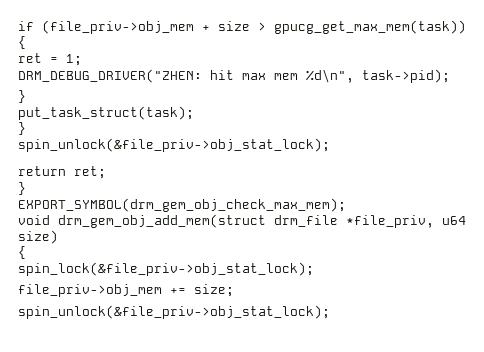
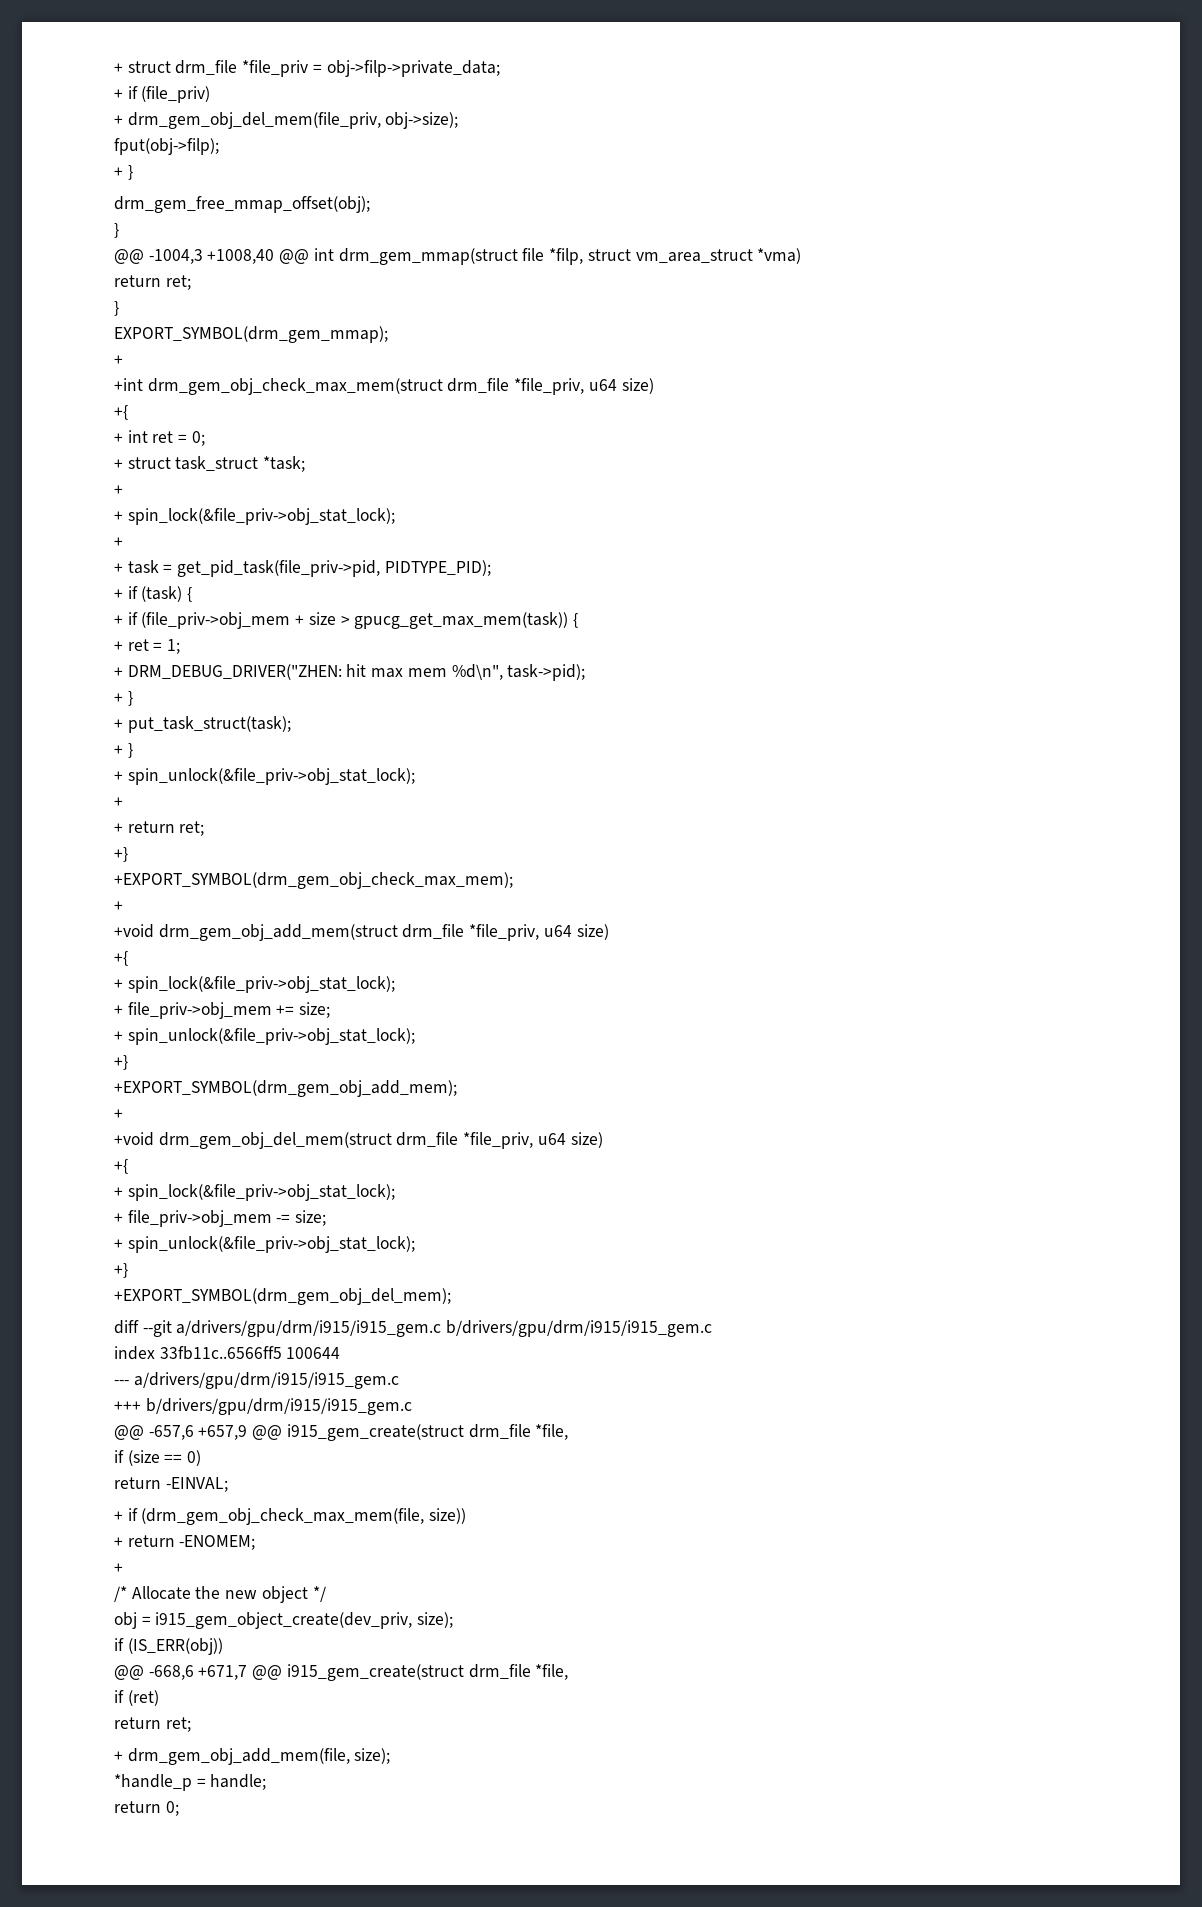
(18, 26) none -> [114,60,500,77] [114,86,211,103] [114,112,459,129] [114,138,219,155] [114,165,133,180] [114,196,370,213] [114,223,119,238] [114,248,802,265] [114,275,191,290] [114,301,119,316] [114,326,388,343] [114,355,123,365] [114,378,654,395] [114,405,128,420] [114,430,205,446] [114,456,306,472] [114,485,123,495] [114,508,395,525] [114,537,123,547] [114,560,491,577] [114,586,193,602] [114,615,123,625] + struct drm_file *file_priv = obj->filp->private_data; // + if (file_priv) // + drm_gem_obj_del_mem(file_priv, obj->size); // fput(obj->filp); // + } // drm_gem_free_mmap_offset(obj); // } // @@ -1004,3 +1008,40 @@ int drm_gem_mmap(struct file *filp, struct vm_area_struct *vma) // return ret; // } // EXPORT_SYMBOL(drm_gem_mmap); // + // +int drm_gem_obj_check_max_mem(struct drm_file *file_priv, u64 size) // +{ // + int ret = 0; // + struct task_struct *task; // + // + spin_lock(&file_priv->obj_stat_lock); // + // + task = get_pid_task(file_priv->pid, PIDTYPE_PID); // + if (task) { // +
(26, 42) none -> [114,641,123,651] +
(82, 60) none -> [114,667,123,677] +
[18,90,26,103] } // -> [114,691,133,706] [114,719,123,729] + } // +
[18,122,26,135] [18,138,330,152] [18,166,106,179] [18,182,26,195] [18,198,346,212] [18,215,50,225] } // spin_unlock(&file_priv->obj_stat_lock); // return ret; // } // EXPORT_SYMBOL(drm_gem_obj_check_max_mem); // void -> [114,743,133,758] [114,768,415,785] [114,797,123,807] [114,821,205,836] [114,847,128,862] [114,872,513,889] [114,901,123,911] [114,924,154,938] + } // + spin_unlock(&file_priv->obj_stat_lock); // + // + return ret; // +} // +EXPORT_SYMBOL(drm_gem_obj_check_max_mem); // + // +void
[18,246,26,259] [18,262,314,276] { // spin_lock(&file_priv->obj_stat_lock); // -> [114,951,128,966] [114,976,395,993] [114,1005,123,1015] +{ // + spin_lock(&file_priv->obj_stat_lock); // +
[18,305,330,319] spin_unlock(&file_priv->obj_stat_lock); -> [114,1028,415,1045] [114,1055,128,1070] [114,1080,457,1097] [114,1109,123,1119] [114,1132,603,1149] [114,1159,128,1174] [114,1184,395,1201] [114,1210,327,1227] [114,1236,415,1253] [114,1263,128,1278] [114,1288,451,1305] [114,1320,713,1337] [114,1346,341,1360] [114,1372,399,1389] [114,1398,412,1415] [114,1424,569,1441] [114,1450,202,1466] [114,1477,228,1492] [114,1508,467,1525] [114,1535,256,1550] [114,1563,123,1573] [114,1586,326,1603] [114,1612,454,1629] [114,1638,223,1655] [114,1664,569,1681] [114,1690,159,1706] [114,1717,191,1732] [114,1748,391,1765] [114,1774,267,1791] [114,1801,179,1816] + spin_unlock(&file_priv->obj_stat_lock); // +} // +EXPORT_SYMBOL(drm_gem_obj_add_mem); // + // +void drm_gem_obj_del_mem(struct drm_file *file_priv, u64 size) // +{ // + spin_lock(&file_priv->obj_stat_lock); // + file_priv->obj_mem -= size; // + spin_unlock(&file_priv->obj_stat_lock); // +} // +EXPORT_SYMBOL(drm_gem_obj_del_mem); // diff --git a/drivers/gpu/drm/i915/i915_gem.c b/drivers/gpu/drm/i915/i915_gem.c // index 33fb11c..6566ff5 100644 // --- a/drivers/gpu/drm/i915/i915_gem.c // +++ b/drivers/gpu/drm/i915/i915_gem.c // @@ -657,6 +657,9 @@ i915_gem_create(struct drm_file *file, // if (size == 0) // return -EINVAL; // + if (drm_gem_obj_check_max_mem(file, size)) // + return -ENOMEM; // + // /* Allocate the new object */ // obj = i915_gem_object_create(dev_priv, size); // if (IS_ERR(obj)) // @@ -668,6 +671,7 @@ i915_gem_create(struct drm_file *file, // if (ret) // return ret; // + drm_gem_obj_add_mem(file, size); // *handle_p = handle; // return 0;

